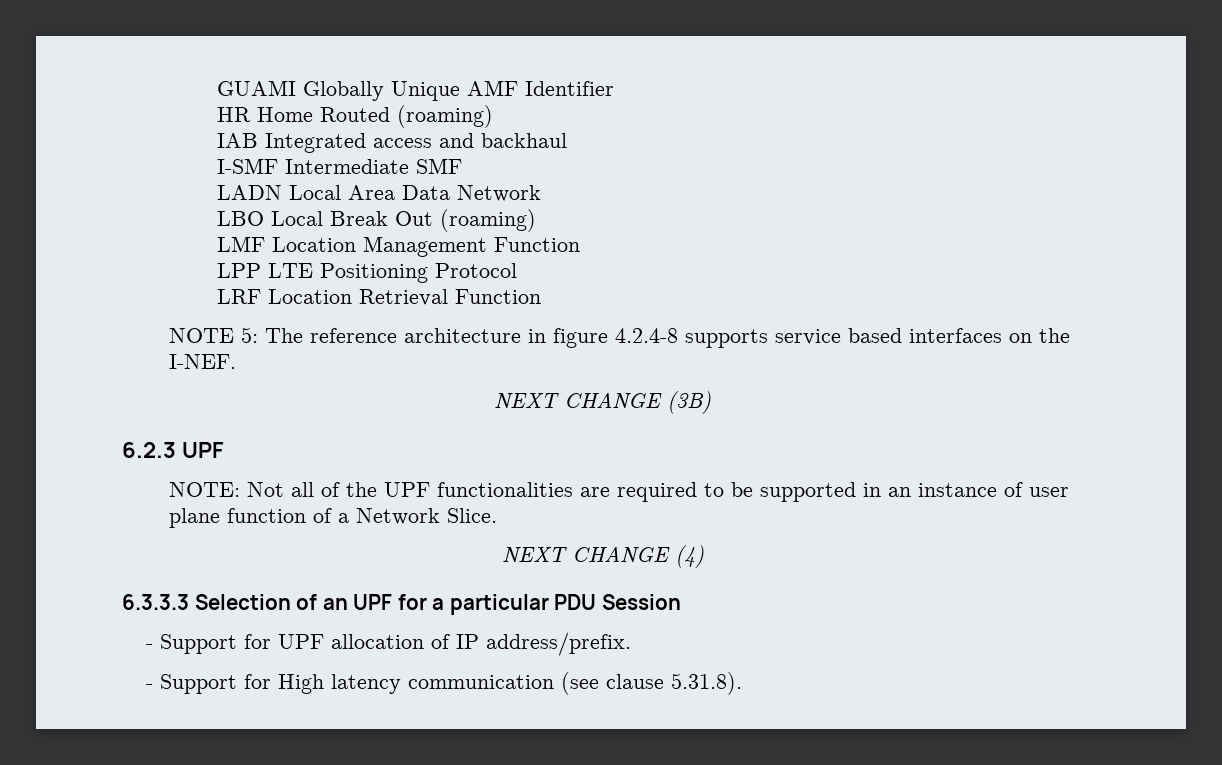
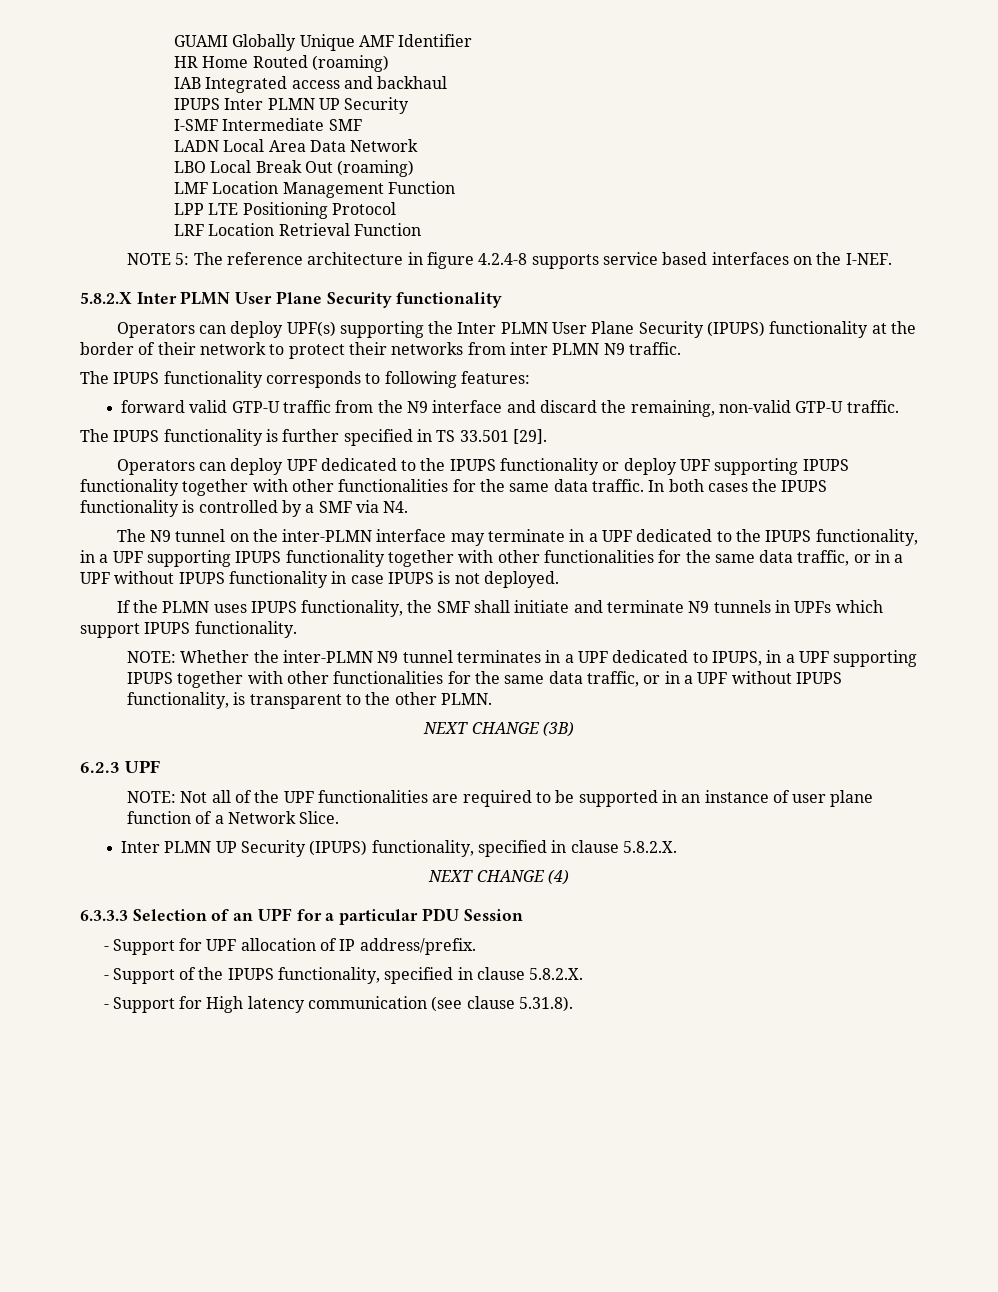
(567, 140) none -> [174,97,410,114] // IPUPS Inter PLMN UP Security
(237, 361) none -> [80,291,503,308] [116,321,917,338] [80,342,681,359] [80,371,530,388] [121,400,899,417] [80,429,547,446] [116,458,849,475] [80,479,828,496] [80,500,409,517] [116,529,918,546] [80,550,904,567] [80,571,559,588] [116,600,883,617] [80,621,297,638] [127,650,918,667] [127,671,842,688] [127,692,492,709] // 5.8.2.X Inter PLMN User Plane Security functionality // Operators can deploy UPF(s) supporting the Inter PLMN User Plane Security (IPUPS) functionality at the border of their network to protect their networks from inter PLMN N9 traffic. // The IPUPS functionality corresponds to following features: // forward valid GTP-U traffic from the N9 interface and discard the remaining, non-valid GTP-U traffic. // The IPUPS functionality is further specified in TS 33.501 [29]. // Operators can deploy UPF dedicated to the IPUPS functionality or deploy UPF supporting IPUPS functionality together with other functionalities for the same data traffic. In both cases the IPUPS functionality is controlled by a SMF via N4. // The N9 tunnel on the inter-PLMN interface may terminate in a UPF dedicated to the IPUPS functionality, in a UPF supporting IPUPS functionality together with other functionalities for the same data traffic, or in a UPF without IPUPS functionality in case IPUPS is not deployed. // If the PLMN uses IPUPS functionality, the SMF shall initiate and terminate N9 tunnels in UPFs which support IPUPS functionality. // NOTE: Whether the inter-PLMN N9 tunnel terminates in a UPF dedicated to IPUPS, in a UPF supporting IPUPS together with other functionalities for the same data traffic, or in a UPF without IPUPS functionality, is transparent to the other PLMN.
(498, 515) none -> [121,840,677,857] // Inter PLMN UP Security (IPUPS) functionality, specified in clause 5.8.2.X.
(631, 644) none -> [103,967,584,984] // - Support of the IPUPS functionality, specified in clause 5.8.2.X.

